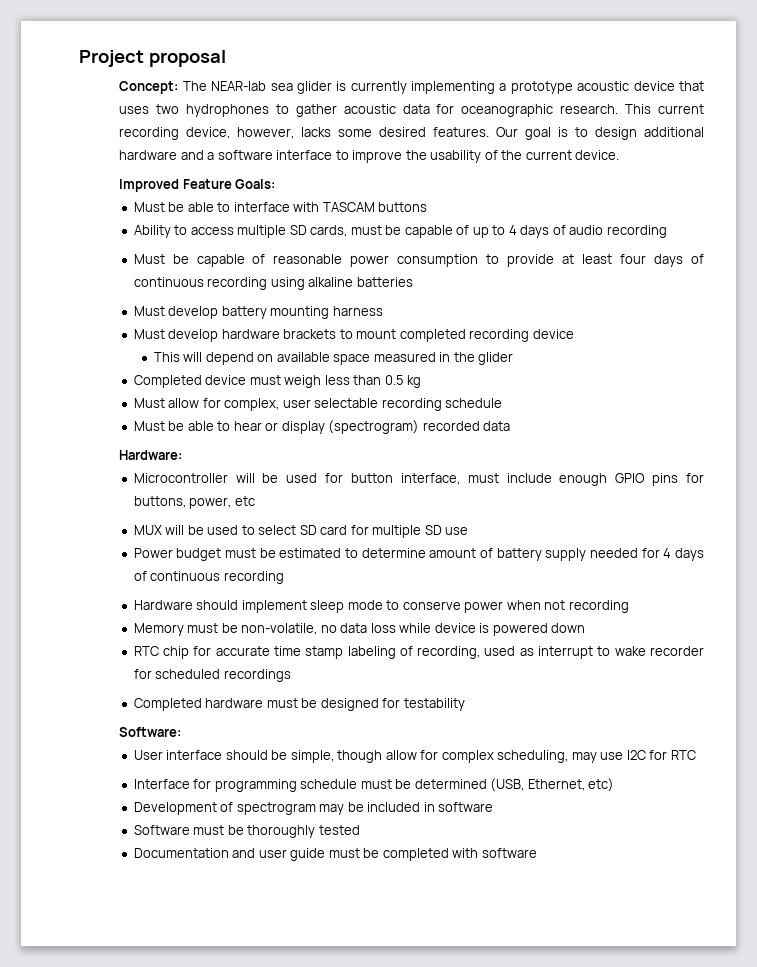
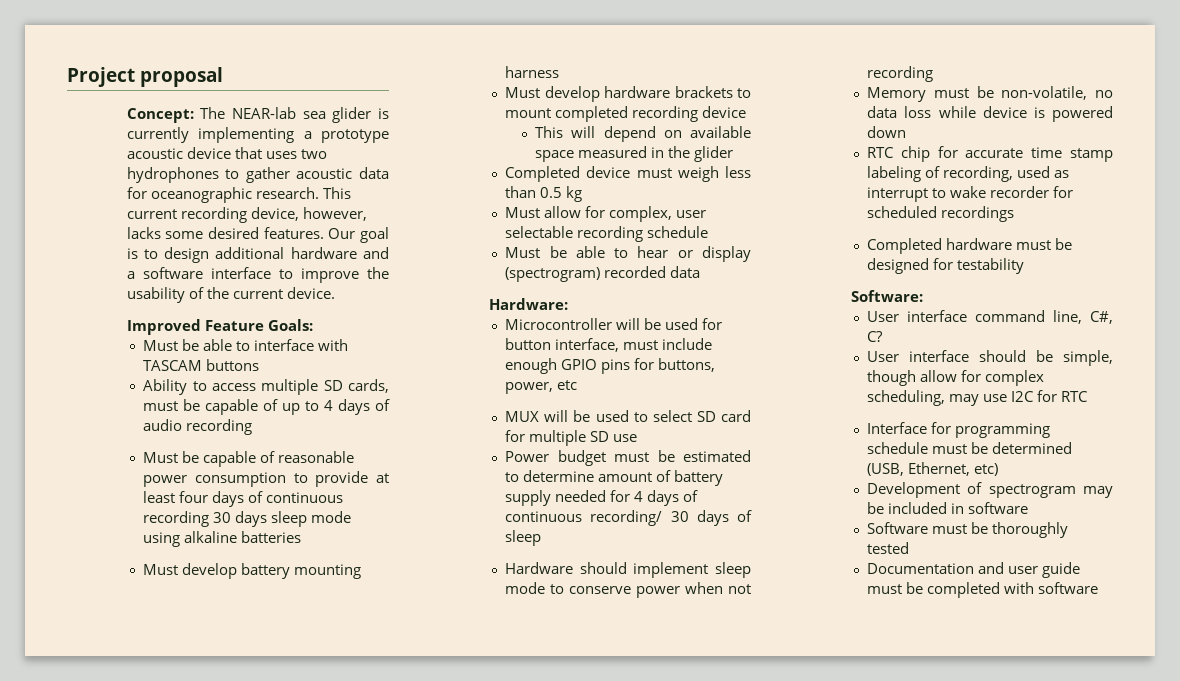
(268, 283) none -> [213,511,352,527] 30 days sleep mode
[223,571,284,584] recording -> [590,510,752,526] [505,530,542,546] recording/ 30 days of sleep
(182, 732) none -> [867,310,1113,324] [867,331,884,342] // User interface command line, C#, C?

